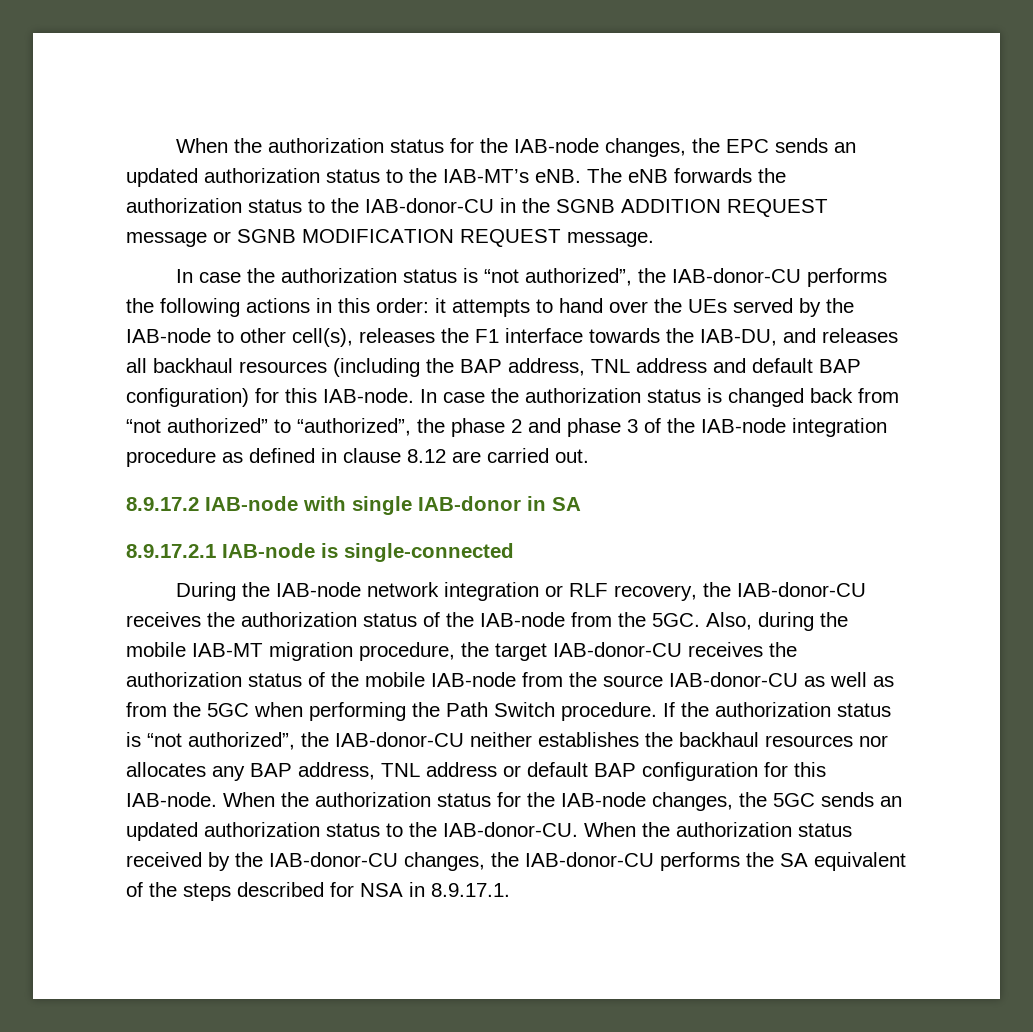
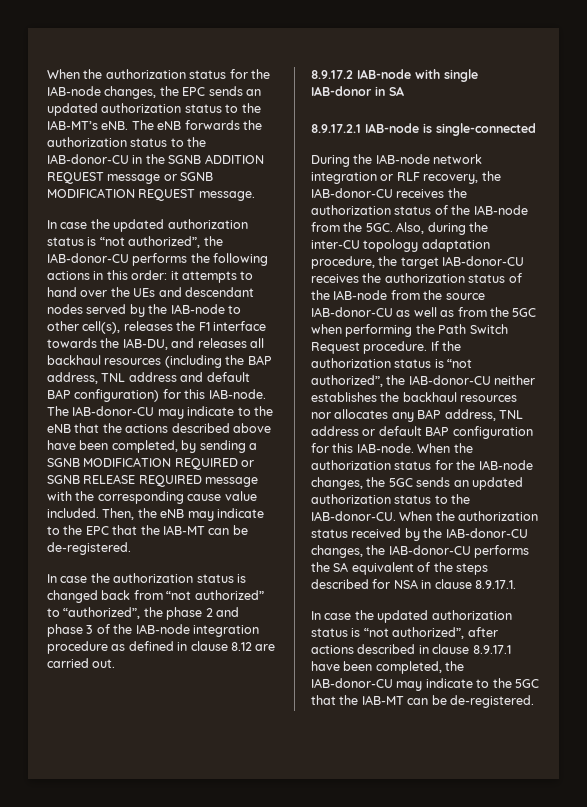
(275, 275) none -> [113,219,165,232] updated
(727, 306) none -> [158,287,254,297] [47,304,83,314] and descendant nodes
(414, 395) none -> [47,406,273,419] [47,423,271,433] [47,440,257,453] [47,457,255,470] [47,474,259,487] [47,491,257,504] [47,508,264,521] [47,525,248,535] [47,542,131,555] The IAB-donor-CU may indicate to the eNB that the actions described above have been completed, by sending a SGNB MODIFICATION REQUIRED or SGNB RELEASE REQUIRED message with the corresponding cause value included. Then, the eNB may indicate to the EPC that the IAB-MT can be de-registered. //
[126,642,353,661] mobile IAB-MT migration -> [311,239,490,252] inter-CU topology adaptation
[365,672,425,687] mobile -> (330, 295) none
(555, 709) none -> [311,342,360,354] Request
(425, 889) none -> [434,579,472,589] clause
(510, 890) none -> [311,610,512,623] [311,627,498,639] [311,644,511,654] [311,661,465,674] [311,678,539,691] [311,695,534,708] // In case the updated authorization status is “not authorized”, after actions described in clause 8.9.17.1 have been completed, the IAB-donor-CU may indicate to the 5GC that the IAB-MT can be de-registered.

